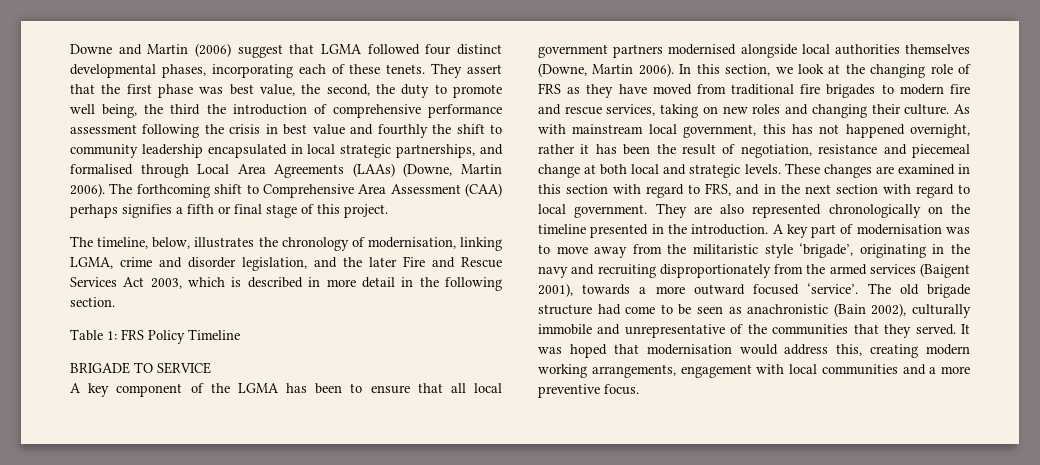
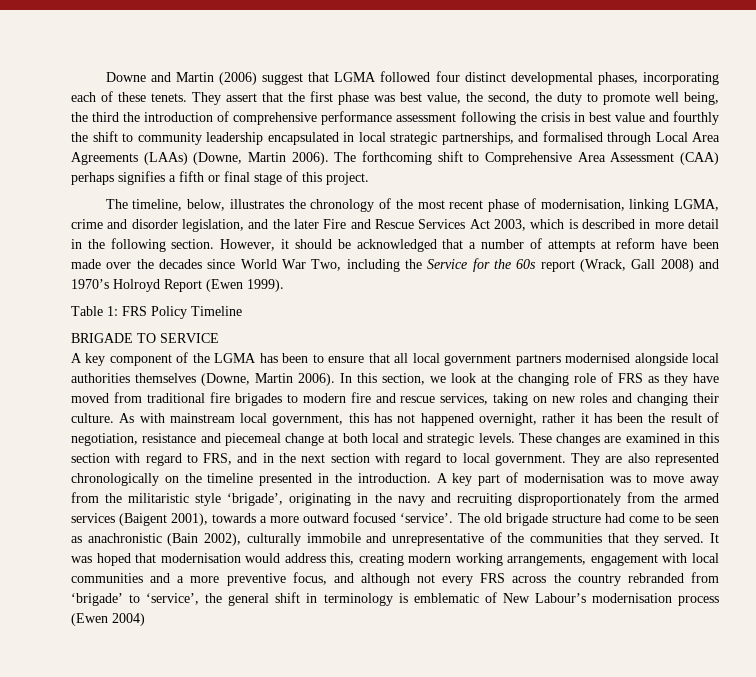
(365, 242) none -> [395,198,536,212] the most recent phase of
(115, 302) none -> [220,238,720,252] [71,258,719,272] [71,279,284,292] However, it should be acknowledged that a number of attempts at reform have been made over the decades since World War Two, including the Service for the 60s report (Wrack, Gall 2008) and 1970’s Holroyd Report (Ewen 1999).
[604,384,639,395] focus. -> [292,572,719,586] [71,592,719,606] [71,613,145,626] focus, and although not every FRS across the country rebranded from ‘brigade’ to ‘service’, the general shift in terminology is emblematic of New Labour’s modernisation process (Ewen 2004)

